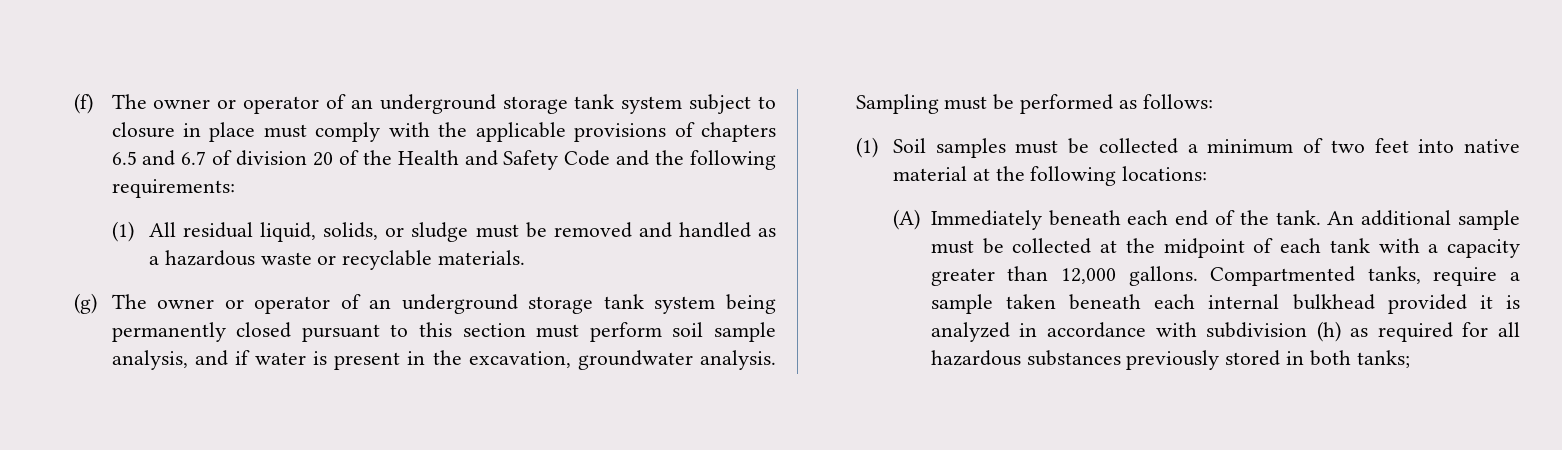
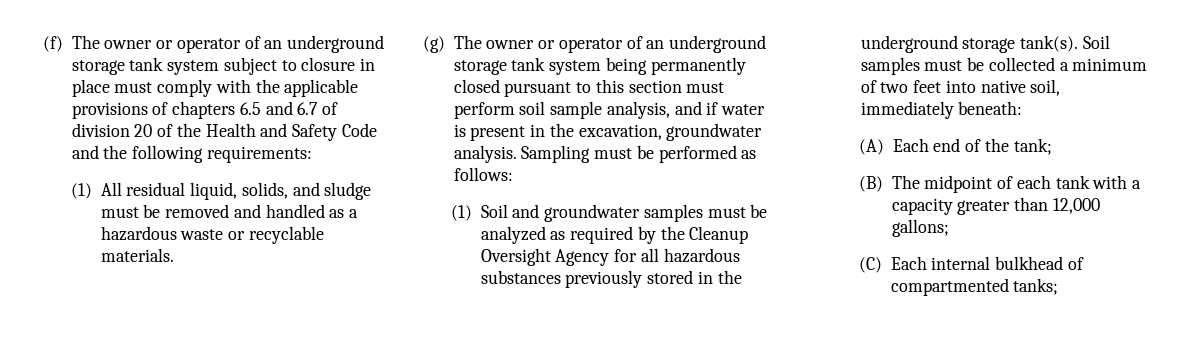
[385,227,405,237] or -> [292,182,320,196] and
(927, 145) none -> [512,204,768,222] [480,226,749,244] [480,248,740,266] [480,270,742,288] [860,35,1110,53] and groundwater samples must be analyzed as required by the Cleanup Oversight Agency for all hazardous substances previously stored in the underground storage tank(s). Soil
[893,166,1208,186] [893,209,1520,230] [930,238,1155,254] material at the following locations: // (A) Immediately beneath each end of the tank. An additional sample must be collected at the -> [1030,79,1061,96] [860,101,1023,119] [859,138,1052,155] [859,175,920,192] soil, immediately beneath: // (A) Each end of the tank; // (B) The
[1128,266,1520,286] [930,294,1520,314] [930,321,1521,342] [930,350,1351,370] gallons. Compartmented tanks, require a sample taken beneath each internal bulkhead provided it is analyzed in accordance with subdivision (h) as required for all hazardous substances previously stored in both -> [891,219,949,237] [859,256,1084,273] [890,278,1009,296] gallons; // (C) Each internal bulkhead of compartmented

